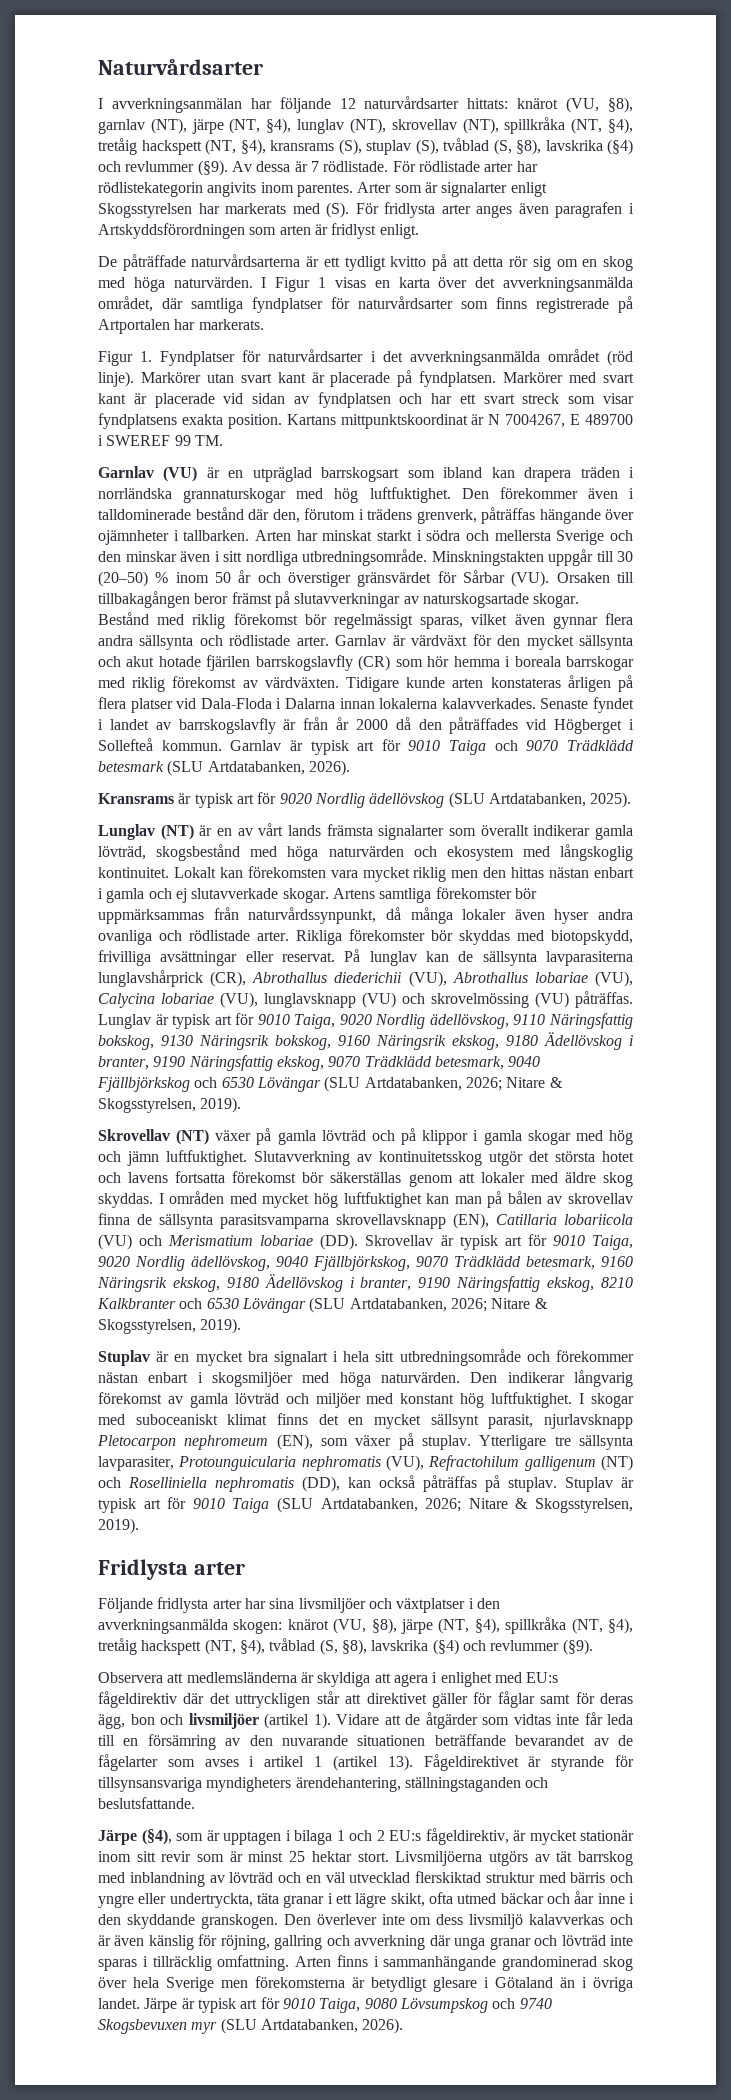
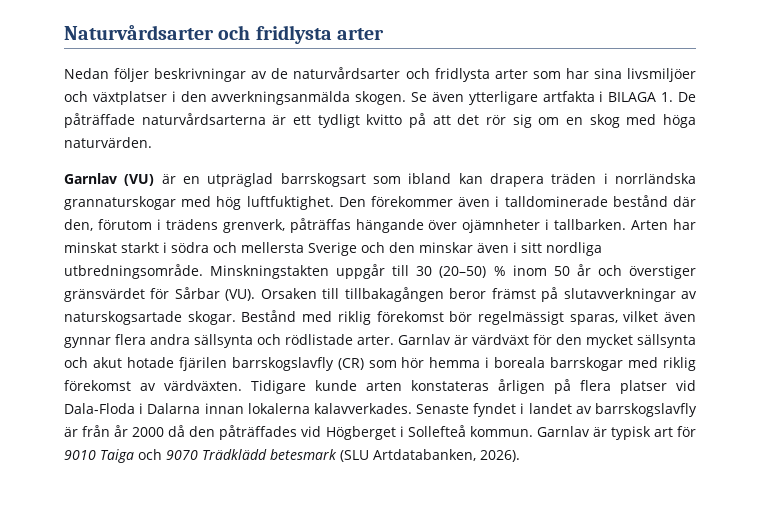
[98,96,634,113] [98,117,633,134] [98,138,633,155] [98,160,538,176] [98,182,547,197] [98,202,634,218] [98,223,419,239] // I avverkningsanmälan har följande 12 naturvårdsarter hittats: knärot (VU, §8), garnlav (NT), järpe (NT, §4), lunglav (NT), skrovellav (NT), spillkråka (NT, §4), tretåig hackspett (NT, §4), kransrams (S), stuplav (S), tvåblad (S, §8), lavskrika (§4) och revlummer (§9). Av dessa är 7 rödlistade. För rödlistade arter har rödlistekategorin angivits inom parentes. Arter som är signalarter enligt Skogsstyrelsen har markerats med (S). För fridlysta arter anges även paragrafen i Artskyddsförordningen som arten är fridlyst enligt. // -> [218,25,385,44] [64,67,696,82] [64,91,674,105] och fridlysta arter // Nedan följer beskrivningar av de naturvårdsarter och fridlysta arter som har sina livsmiljöer och växtplatser i den avverkningsanmälda skogen. Se även ytterligare artfakta i BILAGA 1.
[473,256,504,267] detta -> [457,114,480,125] det
[261,277,633,292] [98,296,633,313] [98,319,264,334] [98,349,633,366] [98,370,635,387] [98,392,634,408] [98,413,634,429] [98,435,223,446] I Figur 1 visas en karta över det avverkningsanmälda området, där samtliga fyndplatser för naturvårdsarter som finns registrerade på Artportalen har markerats. // Figur 1. Fyndplatser för naturvårdsarter i det avverkningsanmälda området (röd linje). Markörer utan svart kant är placerade på fyndplatsen. Markörer med svart kant är placerade vid sidan av fyndplatsen och har ett svart streck som visar fyndplatsens exakta position. Kartans mittpunktskoordinat är N 7004267, E 489700 i SWEREF 99 TM. -> (152, 142) none
[98,792,632,808] [98,823,633,840] [98,844,633,861] [98,866,635,882] [98,887,537,903] [98,907,633,924] [98,929,633,945] [98,949,633,966] [98,970,634,987] [98,991,633,1008] [98,1013,634,1029] [98,1032,633,1050] [98,1055,541,1071] [97,1076,563,1092] [98,1097,242,1113] [98,1128,633,1145] [98,1150,634,1166] [98,1171,634,1187] [98,1191,633,1208] [98,1213,633,1229] [98,1234,634,1250] [98,1256,633,1271] [97,1274,634,1292] [97,1297,548,1313] [98,1318,242,1334] [98,1349,634,1366] [98,1370,633,1387] [98,1392,635,1408] [98,1413,633,1429] [97,1433,633,1450] [98,1455,633,1471] [98,1475,634,1492] [98,1497,634,1513] [98,1518,139,1534] [98,1559,245,1580] [98,1597,500,1613] [98,1617,633,1634] [98,1638,593,1655] [98,1672,559,1687] [98,1691,634,1708] [98,1712,633,1729] [98,1734,633,1750] [98,1754,634,1771] [98,1777,549,1792] [98,1797,195,1809] [98,1828,634,1845] [98,1851,633,1866] [98,1871,633,1887] [98,1891,634,1908] [98,1914,634,1929] [98,1934,633,1950] [98,1955,633,1971] [98,1976,633,1992] [98,1997,552,2013] [98,2018,404,2034] // Kransrams är typisk art för 9020 Nordlig ädellövskog (SLU Artdatabanken, 2025). // Lunglav (NT) är en av vårt lands främsta signalarter som överallt indikerar gamla lövträd, skogsbestånd med höga naturvärden och ekosystem med långskoglig kontinuitet. Lokalt kan förekomsten vara mycket riklig men den hittas nästan enbart i gamla och ej slutavverkade skogar. Artens samtliga förekomster bör uppmärksammas från naturvårdssynpunkt, då många lokaler även hyser andra ovanliga och rödlistade arter. Rikliga förekomster bör skyddas med biotopskydd, frivilliga avsättningar eller reservat. På lunglav kan de sällsynta lavparasiterna lunglavshårprick (CR), Abrothallus diederichii (VU), Abrothallus lobariae (VU), Calycina lobariae (VU), lunglavsknapp (VU) och skrovelmössing (VU) påträffas. Lunglav är typisk art för 9010 Taiga, 9020 Nordlig ädellövskog, 9110 Näringsfattig bokskog, 9130 Näringsrik bokskog, 9160 Näringsrik ekskog, 9180 Ädellövskog i branter, 9190 Näringsfattig ekskog, 9070 Trädklädd betesmark, 9040 Fjällbjörkskog och 6530 Lövängar (SLU Artdatabanken, 2026; Nitare & Skogsstyrelsen, 2019). // Skrovellav (NT) växer på gamla lövträd och på klippor i gamla skogar med hög och jämn luftfuktighet. Slutavverkning av kontinuitetsskog utgör det största hotet och lavens fortsatta förekomst bör säkerställas genom att lokaler med äldre skog skyddas. I områden med mycket hög luftfuktighet kan man på bålen av skrovellav finna de sällsynta parasitsvamparna skrovellavsknapp (EN), Catillaria lobariicola (VU) och Merismatium lobariae (DD). Skrovellav är typisk art för 9010 Taiga, 9020 Nordlig ädellövskog, 9040 Fjällbjörkskog, 9070 Trädklädd betesmark, 9160 Näringsrik ekskog, 9180 Ädellövskog i branter, 9190 Näringsfattig ekskog, 8210 Kalkbranter och 6530 Lövängar (SLU Artdatabanken, 2026; Nitare & Skogsstyrelsen, 2019). // Stuplav är en mycket bra signalart i hela sitt utbredningsområde och förekommer nästan enbart i skogsmiljöer med höga naturvärden. Den indikerar långvarig förekomst av gamla lövträd och miljöer med konstant hög luftfuktighet. I skogar med suboceaniskt klimat finns det en mycket sällsynt parasit, njurlavsknapp Pletocarpon nephromeum (EN), som växer på stuplav. Ytterligare tre sällsynta lavparasiter, Protounguicularia nephromatis (VU), Refractohilum galligenum (NT) och Roselliniella nephromatis (DD), kan också påträffas på stuplav. Stuplav är typisk art för 9010 Taiga (SLU Artdatabanken, 2026; Nitare & Skogsstyrelsen, 2019). // Fridlysta arter // Följande fridlysta arter har sina livsmiljöer och växtplatser i den avverkningsanmälda skogen: knärot (VU, §8), järpe (NT, §4), spillkråka (NT, §4), tretåig hackspett (NT, §4), tvåblad (S, §8), lavskrika (§4) och revlummer (§9). // Observera att medlemsländerna är skyldiga att agera i enlighet med EU:s fågeldirektiv där det uttryckligen står att direktivet gäller för fåglar samt för deras ägg, bon och livsmiljöer (artikel 1). Vidare att de åtgärder som vidtas inte får leda till en försämring av den nuvarande situationen beträffande bevarandet av de fågelarter som avses i artikel 1 (artikel 13). Fågeldirektivet är styrande för tillsynsansvariga myndigheters ärendehantering, ställningstaganden och beslutsfattande. // Järpe (§4), som är upptagen i bilaga 1 och 2 EU:s fågeldirektiv, är mycket stationär inom sitt revir som är minst 25 hektar stort. Livsmiljöerna utgörs av tät barrskog med inblandning av lövträd och en väl utvecklad flerskiktad struktur med bärris och yngre eller undertryckta, täta granar i ett lägre skikt, ofta utmed bäckar och åar inne i den skyddande granskogen. Den överlever inte om dess livsmiljö kalavverkas och är även känslig för röjning, gallring och avverkning där unga granar och lövträd inte sparas i tillräcklig omfattning. Arten finns i sammanhängande grandominerad skog över hela Sverige men förekomsterna är betydligt glesare i Götaland än i övriga landet. Järpe är typisk art för 9010 Taiga, 9080 Lövsumpskog och 9740 Skogsbevuxen myr (SLU Artdatabanken, 2026). -> (520, 456) none

